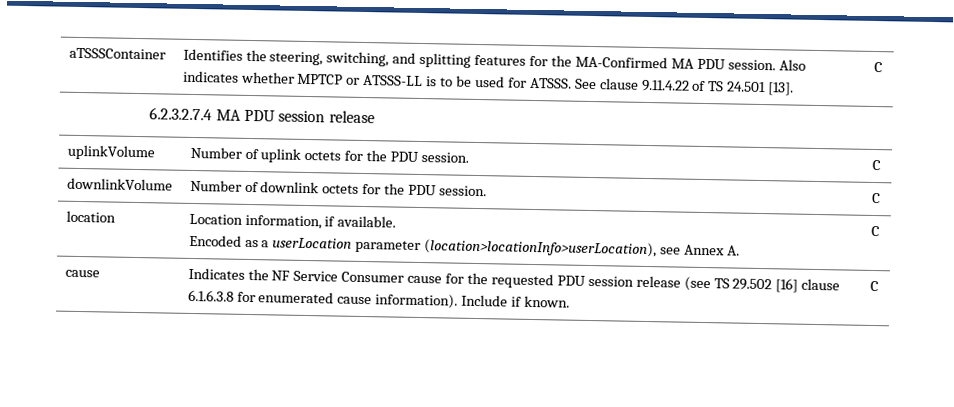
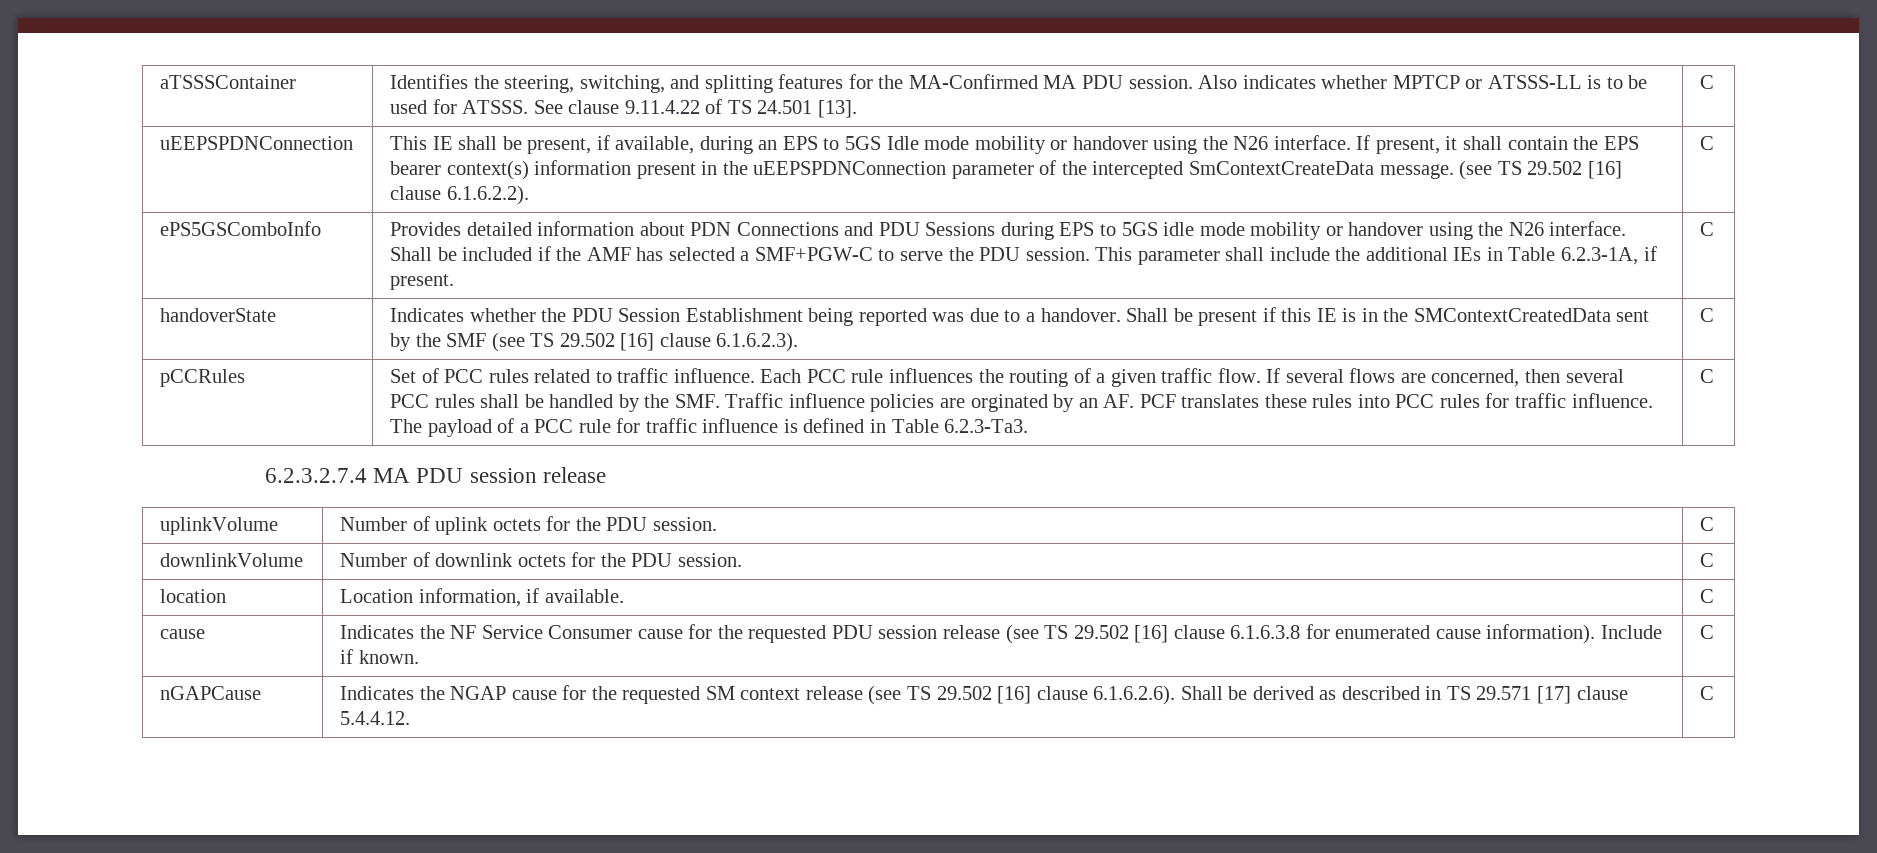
(883, 67) none -> [160,136,354,150] [390,135,1639,154] [390,160,1622,180] [390,185,529,205] [1700,136,1715,150] [160,221,322,236] [390,221,1627,240] [390,246,1657,265] [390,274,455,290] [1700,222,1715,236] [160,308,277,322] [390,307,1650,326] [390,332,799,352] [1700,308,1715,322] [160,369,246,387] [390,368,1624,387] [390,393,1653,412] [390,418,1029,437] [1700,369,1715,383] // uEEPSPDNConnection | This IE shall be present, if available, during an EPS to 5GS Idle mode mobility or handover using the N26 interface. If present, it shall contain the EPS bearer context(s) information present in the uEEPSPDNConnection parameter of the intercepted SmContextCreateData message. (see TS 29.502 [16] clause 6.1.6.2.2). | C // ePS5GSComboInfo | Provides detailed information about PDN Connections and PDU Sessions during EPS to 5GS idle mode mobility or handover using the N26 interface. Shall be included if the AMF has selected a SMF+PGW-C to serve the PDU session. This parameter shall include the additional IEs in Table 6.2.3-1A, if present. | C // handoverState | Indicates whether the PDU Session Establishment being reported was due to a handover. Shall be present if this IE is in the SMContextCreatedData sent by the SMF (see TS 29.502 [16] clause 6.1.6.2.3). | C // pCCRules | Set of PCC rules related to traffic influence. Each PCC rule influences the routing of a given traffic flow. If several flows are concerned, then several PCC rules shall be handled by the SMF. Traffic influence policies are orginated by an AF. PCF translates these rules into PCC rules for traffic influence. The payload of a PCC rule for traffic influence is defined in Table 6.2.3-Ta3. | C
[188,234,740,258] // Encoded as a userLocation parameter (location>locationInfo>userLocation), see Annex A. -> (624, 596) none
(879, 286) none -> [160,686,262,700] [340,685,1628,705] [340,711,411,725] [1700,686,1715,700] // nGAPCause | Indicates the NGAP cause for the requested SM context release (see TS 29.502 [16] clause 6.1.6.2.6). Shall be derived as described in TS 29.571 [17] clause 5.4.4.12. | C

